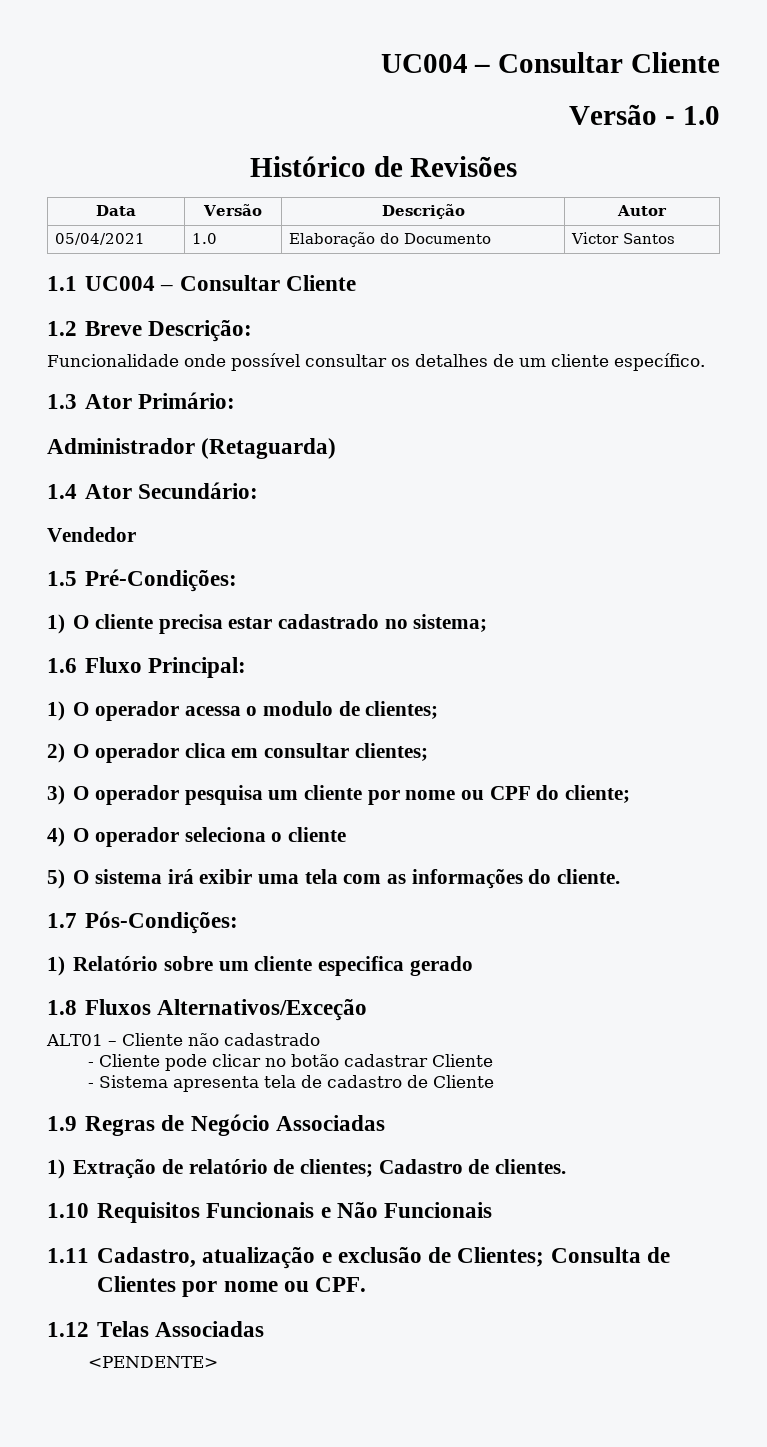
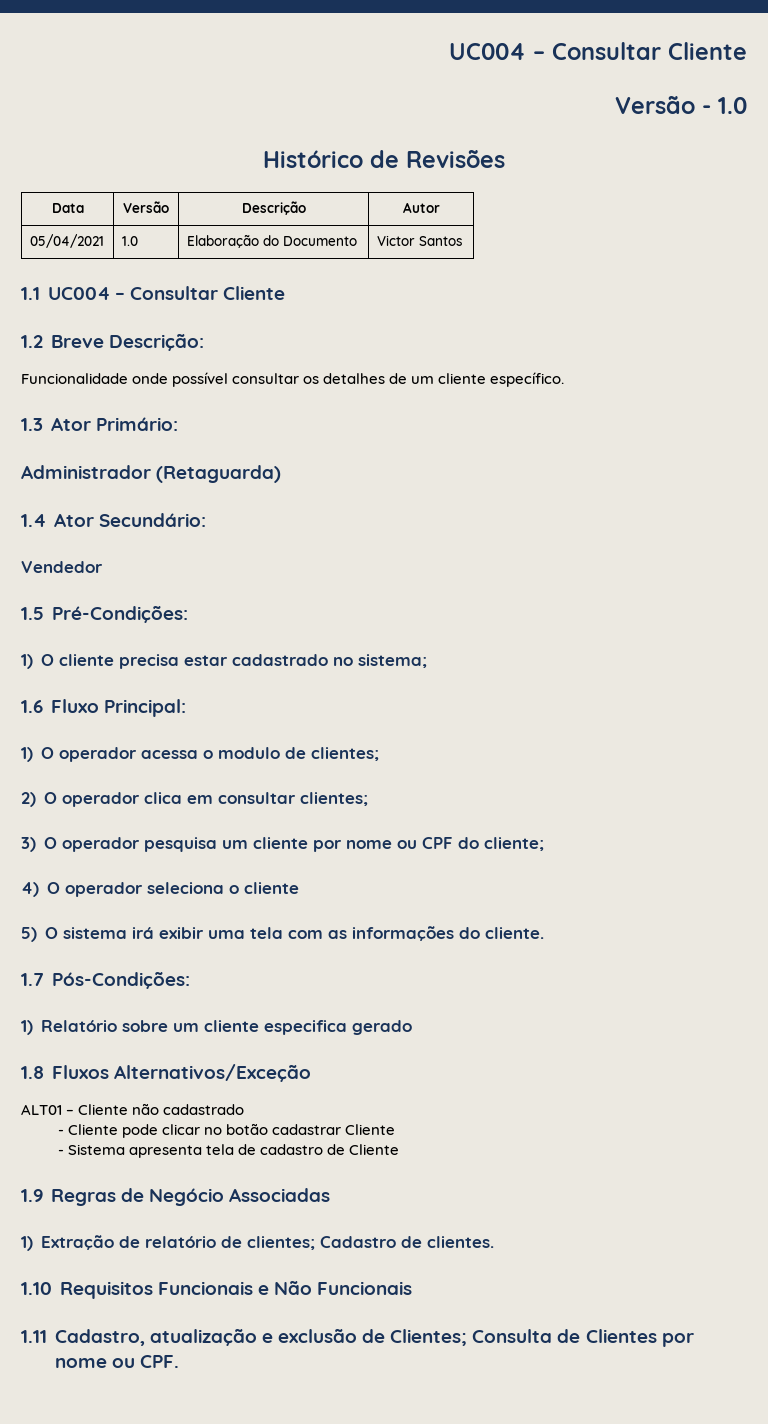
[47,1321,265,1337] [88,1356,219,1368] // 1.12 Telas Associadas // <PENDENTE> -> (179, 1361) none

